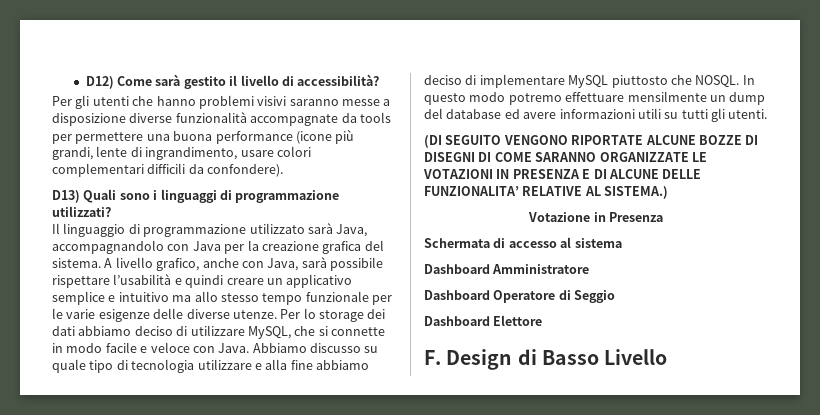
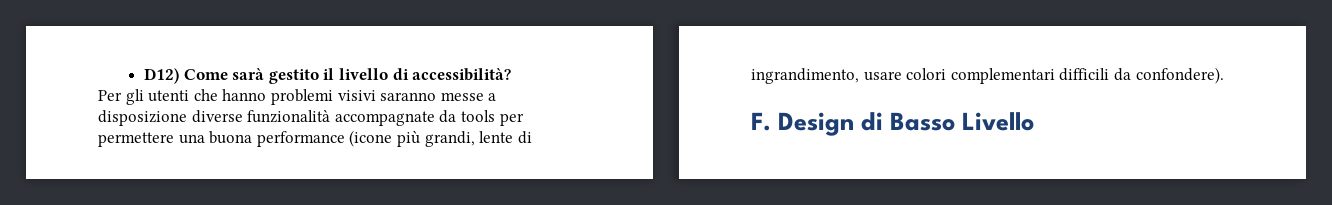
[52,189,340,203] [52,206,111,217] [52,223,368,237] [52,240,384,254] [52,257,383,271] [52,274,353,288] [52,291,392,305] [52,308,386,322] [52,325,385,339] [52,342,379,353] [52,359,369,373] [424,74,755,88] [424,91,766,105] [424,108,768,122] [424,135,759,148] [424,152,707,162] [423,169,702,179] [424,186,669,199] [528,212,663,222] [424,237,622,248] [424,264,590,274] [424,290,616,303] [424,315,543,326] // D13) Quali sono i linguaggi di programmazione utilizzati? // Il linguaggio di programmazione utilizzato sarà Java, accompagnandolo con Java per la creazione grafica del sistema. A livello grafico, anche con Java, sarà possibile rispettare l’usabilità e quindi creare un applicativo semplice e intuitivo ma allo stesso tempo funzionale per le varie esigenze delle diverse utenze. Per lo storage dei dati abbiamo deciso di utilizzare MySQL, che si connette in modo facile e veloce con Java. Abbiamo discusso su quale tipo di tecnologia utilizzare e alla fine abbiamo deciso di implementare MySQL piuttosto che NOSQL. In questo modo potremo effettuare mensilmente un dump del database ed avere informazioni utili su tutti gli utenti. // (DI SEGUITO VENGONO RIPORTATE ALCUNE BOZZE DI DISEGNI DI COME SARANNO ORGANIZZATE LE VOTAZIONI IN PRESENZA E DI ALCUNE DELLE FUNZIONALITA’ RELATIVE AL SISTEMA.) // Votazione in Presenza // Schermata di accesso al sistema // Dashboard Amministratore // Dashboard Operatore di Seggio // Dashboard Elettore -> (1224, 75) none

